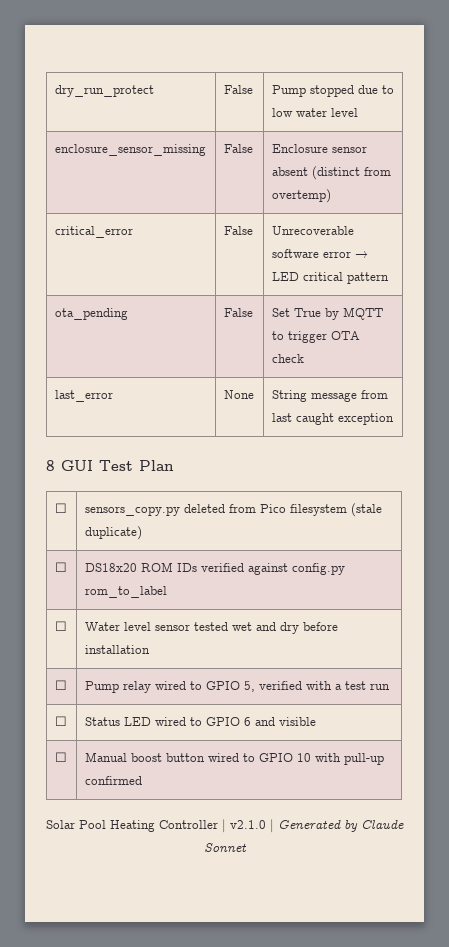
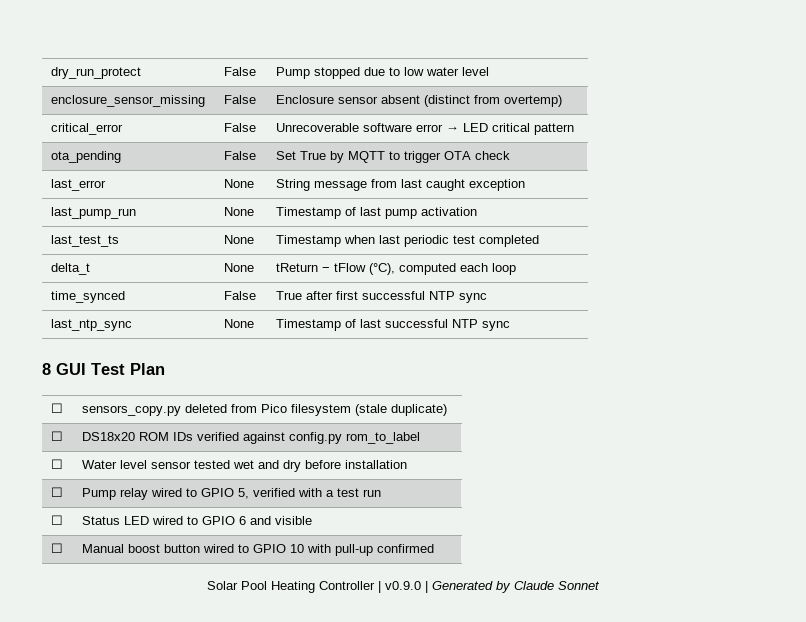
(394, 419) none -> [51,207,137,219] [224,207,255,216] [276,207,478,219] [51,235,120,247] [224,235,255,244] [276,235,540,247] [51,263,91,275] [224,263,255,272] [276,263,517,275] [51,291,126,303] [224,291,257,300] [276,291,488,303] [51,319,133,331] [224,319,255,328] [276,319,511,331] // last_pump_run | None | Timestamp of last pump activation // last_test_ts | None | Timestamp when last periodic test completed // delta_t | None | tReturn − tFlow (°C), computed each loop // time_synced | False | True after first successful NTP sync // last_ntp_sync | None | Timestamp of last successful NTP sync
[230,820,266,829] v2.1.0 -> [385,581,421,590] v0.9.0

